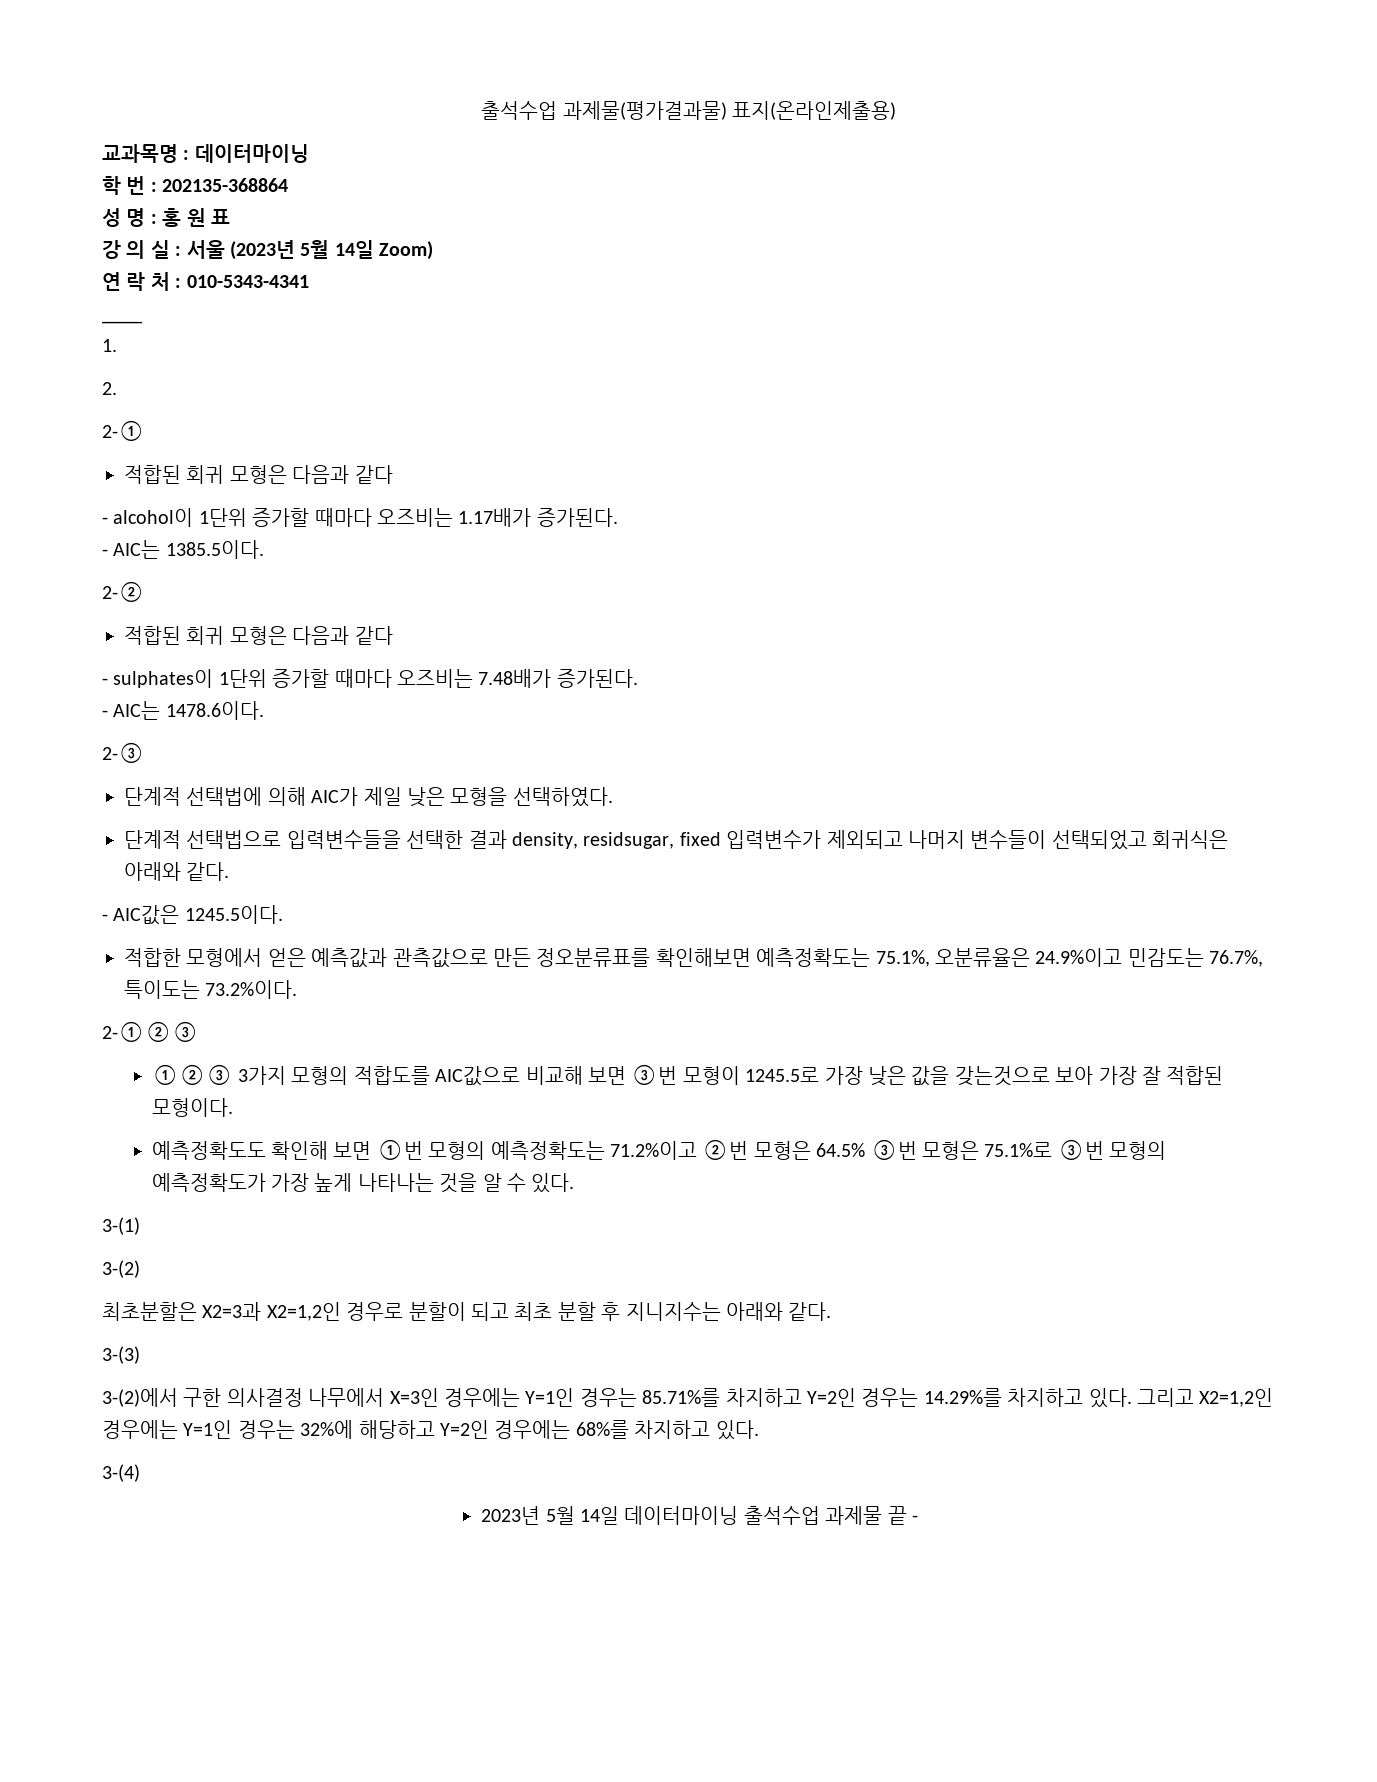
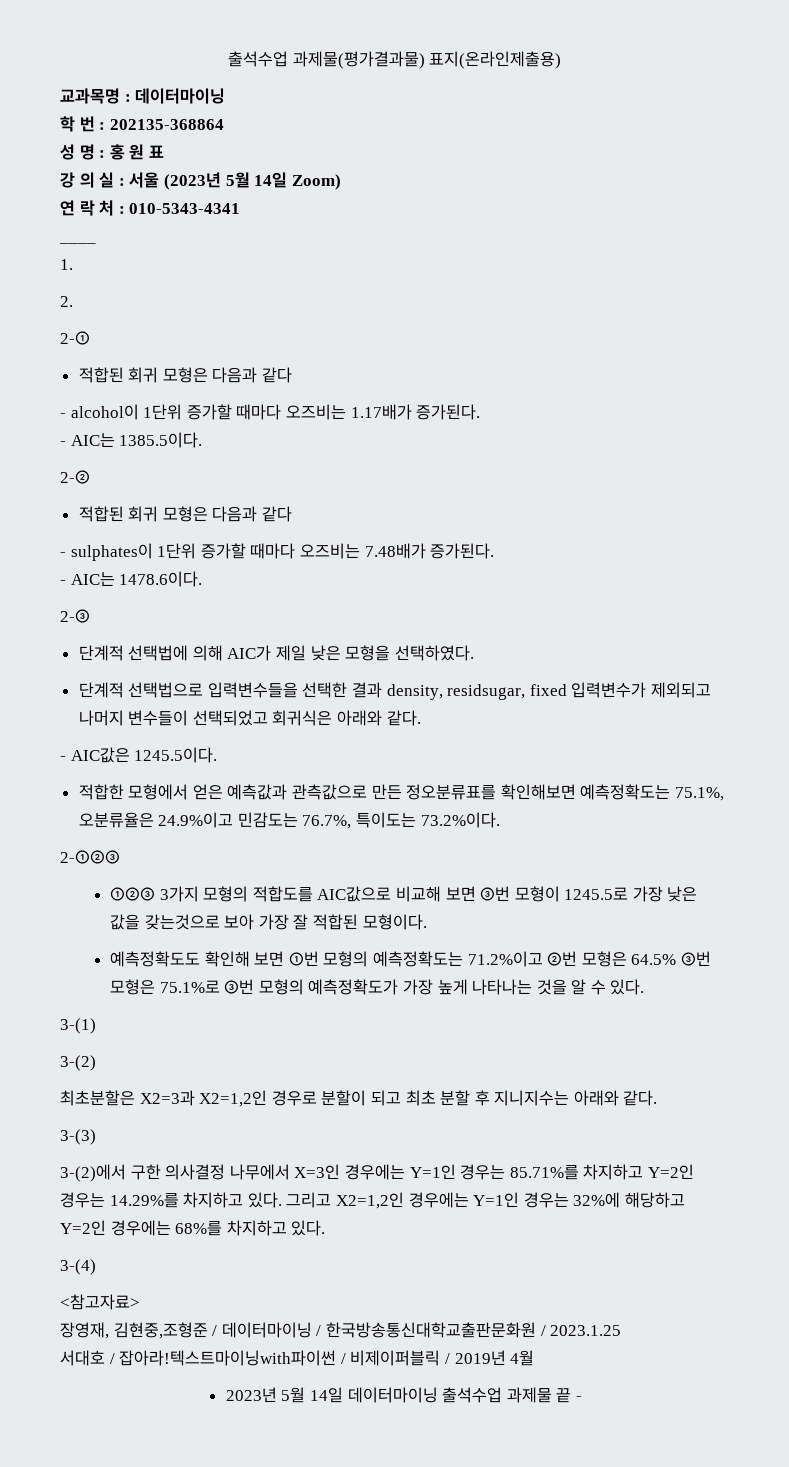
(140, 1473) none -> [60,1294,140,1310] [60,1322,622,1339] [60,1350,535,1366] // <참고자료> // 장영재, 김현중,조형준 / 데이터마이닝 / 한국방송통신대학교출판문화원 / 2023.1.25 // 서대호 / 잡아라!텍스트마이닝with파이썬 / 비제이퍼블릭 / 2019년 4월

